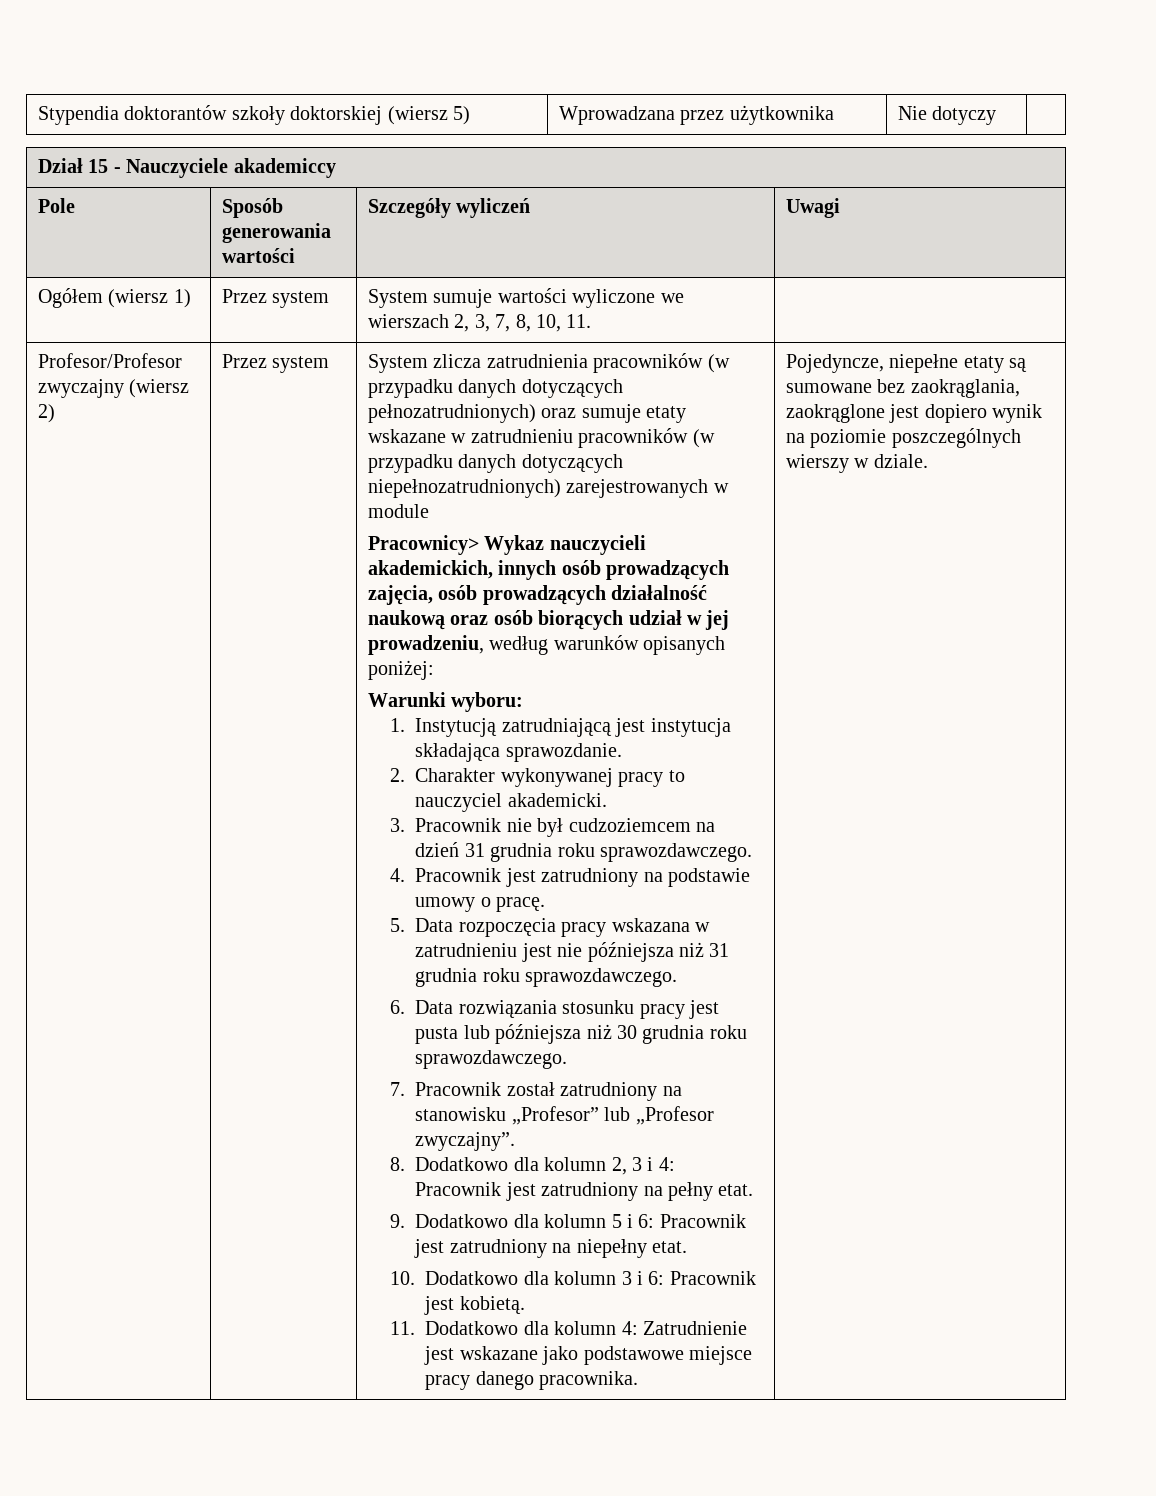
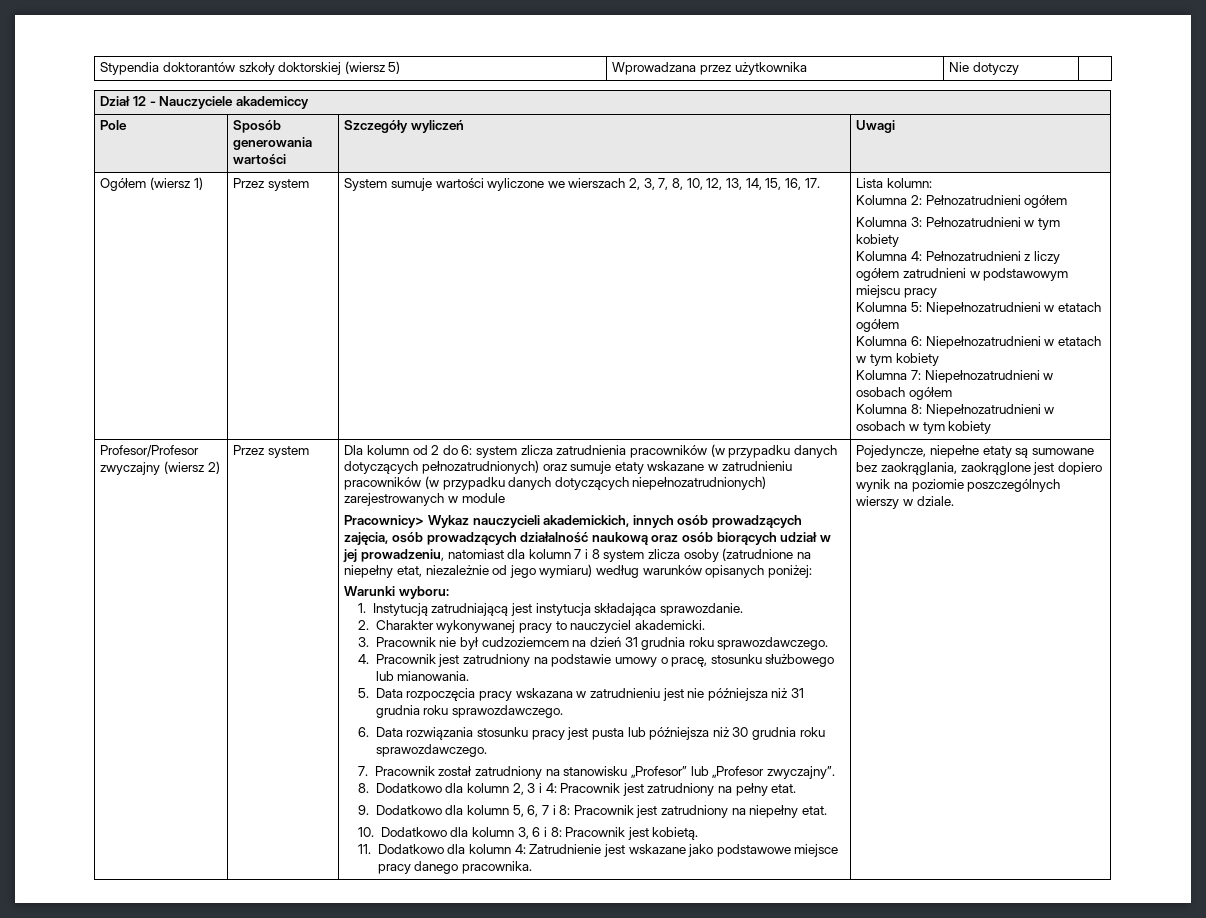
[88,159,109,173] 15 -> [132,96,146,106] 12
[566,314,592,328] 11. | -> [706,178,820,190] [856,178,932,188] [856,195,1068,208] [856,217,1060,230] [856,234,900,247] [856,251,1060,264] [856,268,1069,281] [856,285,937,298] [856,302,1101,315] [856,319,900,332] [856,336,1101,349] [856,353,939,366] [856,370,1054,383] [856,387,952,400] [856,404,1055,417] [856,421,992,434] 12, 13, 14, 15, 16, 17. | Lista kolumn: // Kolumna 2: Pełnozatrudnieni ogółem // Kolumna 3: Pełnozatrudnieni w tym kobiety // Kolumna 4: Pełnozatrudnieni z liczy ogółem zatrudnieni w podstawowym miejscu pracy // Kolumna 5: Niepełnozatrudnieni w etatach ogółem // Kolumna 6: Niepełnozatrudnieni w etatach w tym kobiety // Kolumna 7: Niepełnozatrudnieni w osobach ogółem // Kolumna 8: Niepełnozatrudnieni w osobach w tym kobiety
[368,354,429,373] System -> [344,445,518,458] Dla kolumn od 2 do 6: system
(485, 645) none -> [447,548,811,562] [344,564,593,578] natomiast dla kolumn 7 i 8 system zlicza osoby (zatrudnione na niepełny etat, niezależnie od jego wymiaru)
[496,897,546,912] pracę. -> [671,654,835,667] [375,671,470,681] pracę, stosunku służbowego lub mianowania.
[611,1214,655,1228] 5 i 6: -> [512,805,571,817] 5, 6, 7 i 8:
[621,1271,665,1285] 3 i 6: -> [517,827,562,839] 3, 6 i 8:

